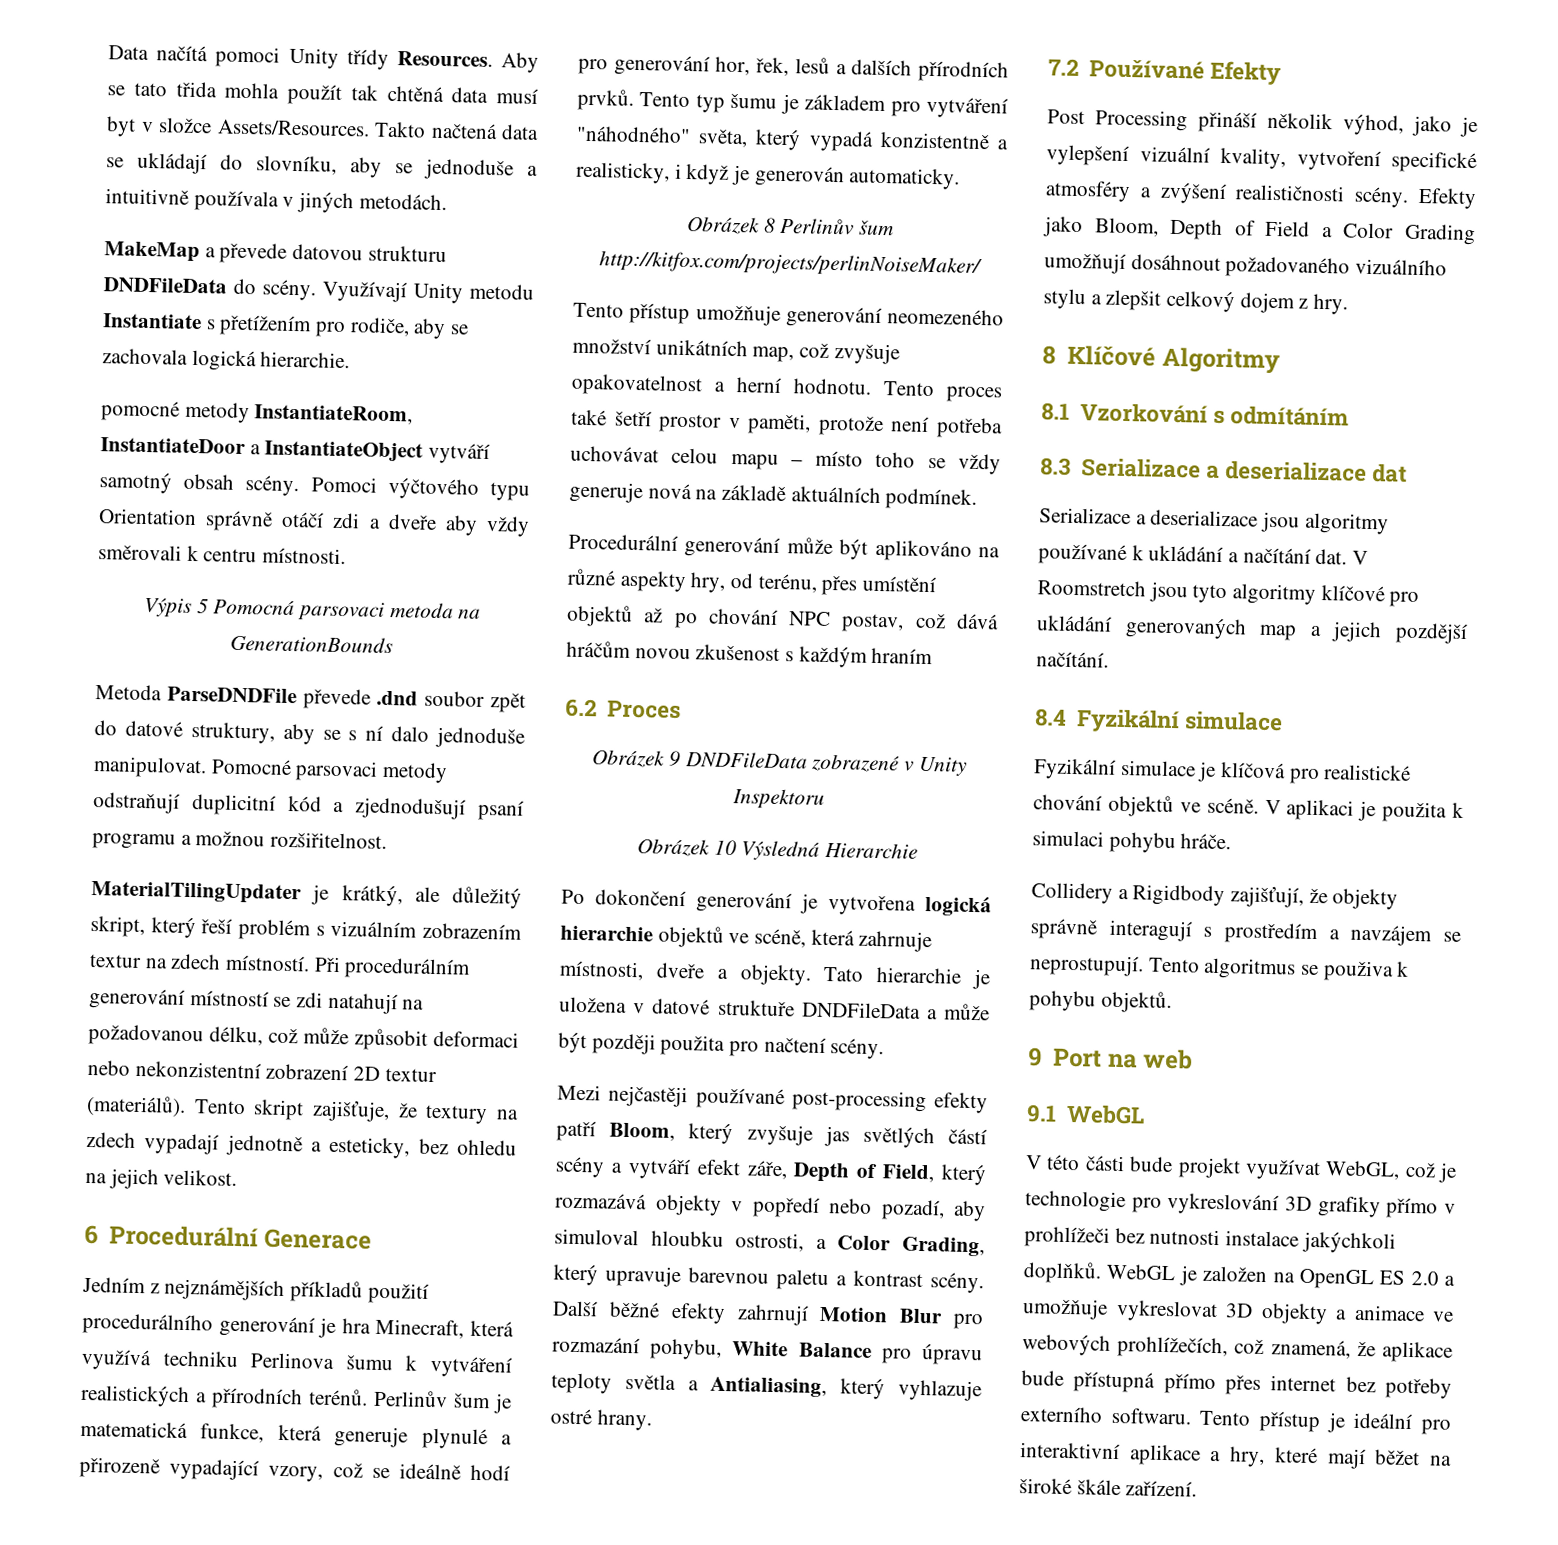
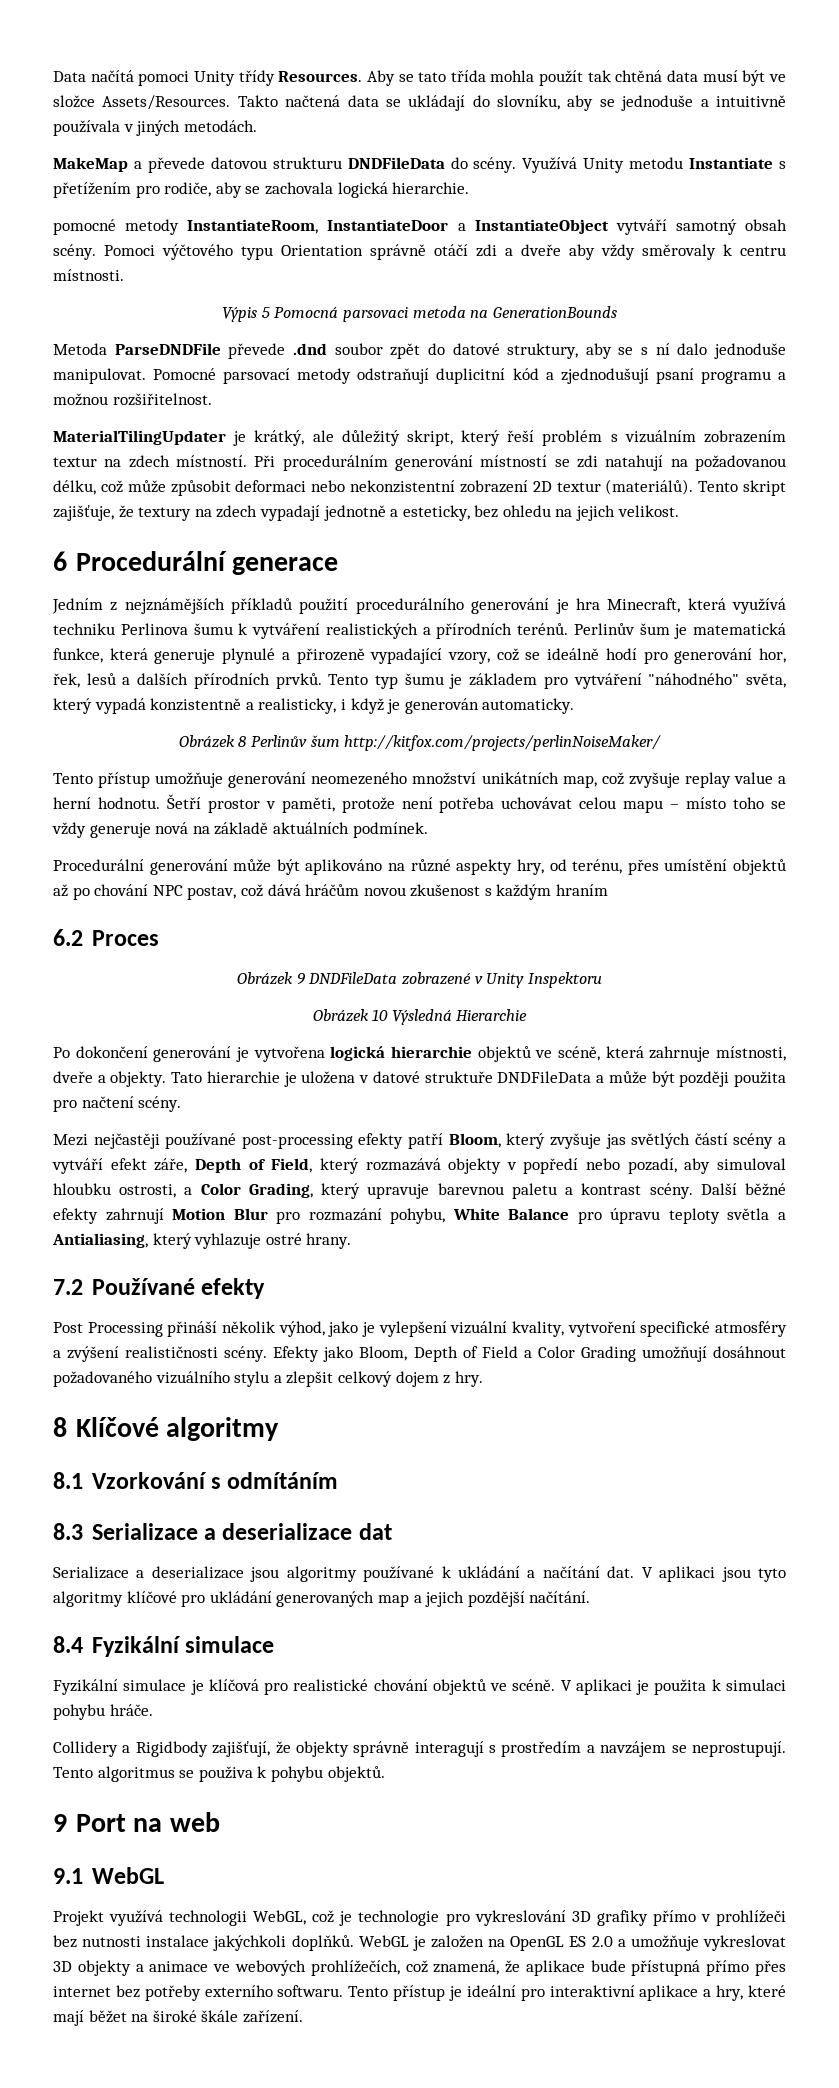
[175,81,217,98] třida -> [450,70,486,82] třída
[106,116,154,137] byt v -> [742,70,786,86] být ve
[322,280,407,303] Využívají -> [522,157,578,173] Využívá
[98,544,182,561] směrovali -> [642,244,716,260] směrovaly
[295,760,379,782] parsovaci -> [223,368,291,384] parsovací
[263,1228,372,1250] Generace -> [232,557,339,575] generace
[571,373,703,397] opakovatelnost -> [684,772,773,788] replay value
[883,381,1002,403] [571,409,652,427] Tento proces také šetří -> [166,794,201,809] Šetří
[1209,60,1281,86] Efekty -> [200,1278,265,1299] efekty
[1161,346,1280,375] Algoritmy -> [166,1417,280,1441] algoritmy
[1037,579,1146,597] Roomstretch -> [659,1566,716,1582] aplikaci
[1025,1154,1321,1181] V této části bude projekt využívat -> [53,1910,248,1926] Projekt využívá technologii

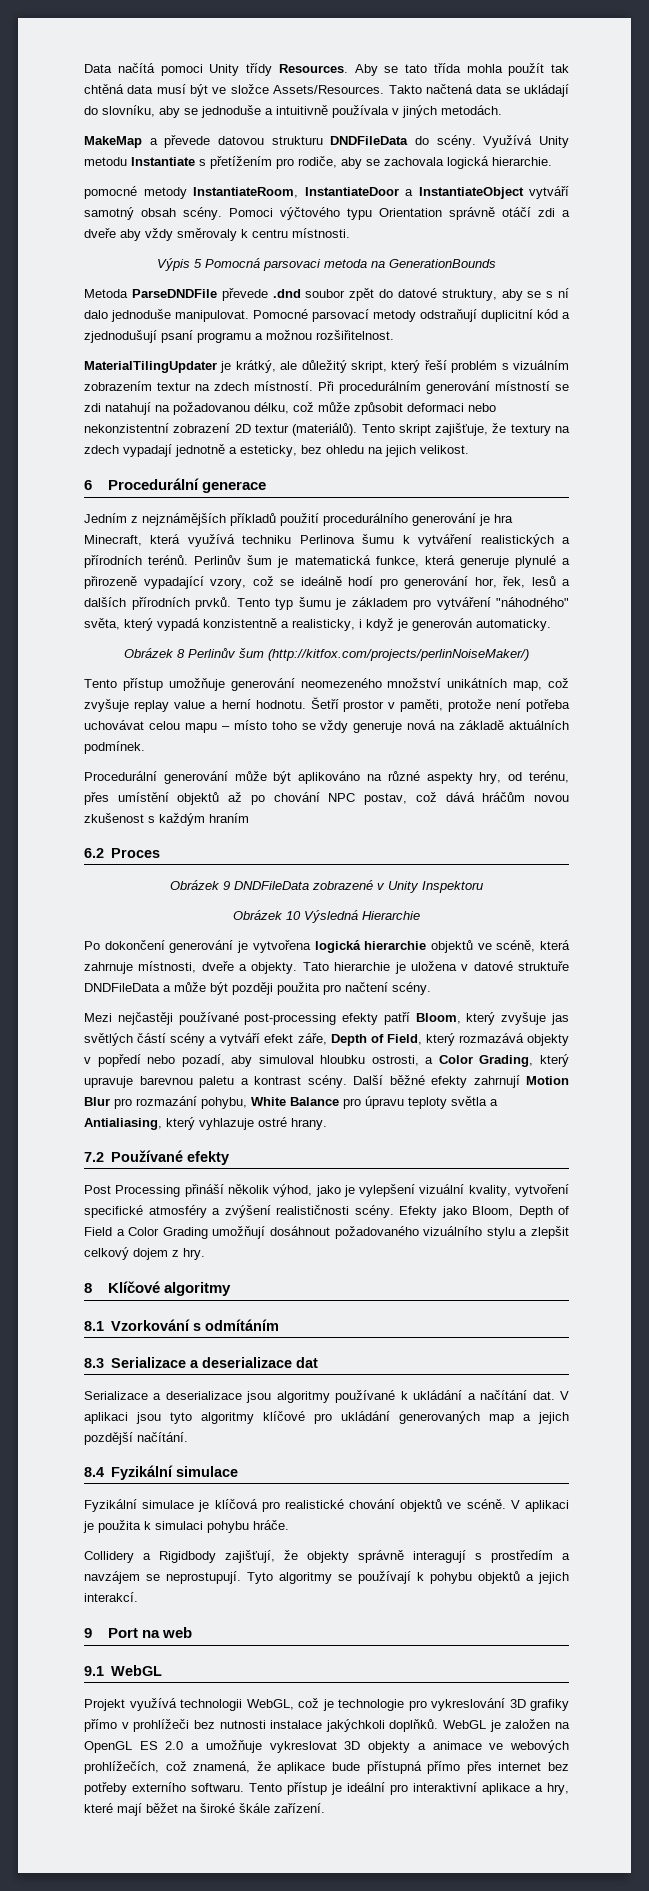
[344,735,662,751] http://kitfox.com/projects/perlinNoiseMaker/ -> [268,649,529,661] (http://kitfox.com/projects/perlinNoiseMaker/)
[53,1766,385,1782] Tento algoritmus se použiva k pohybu objektů. -> [247,1571,569,1584] [84,1592,138,1602] Tyto algoritmy se používají k pohybu objektů a jejich interakcí.

